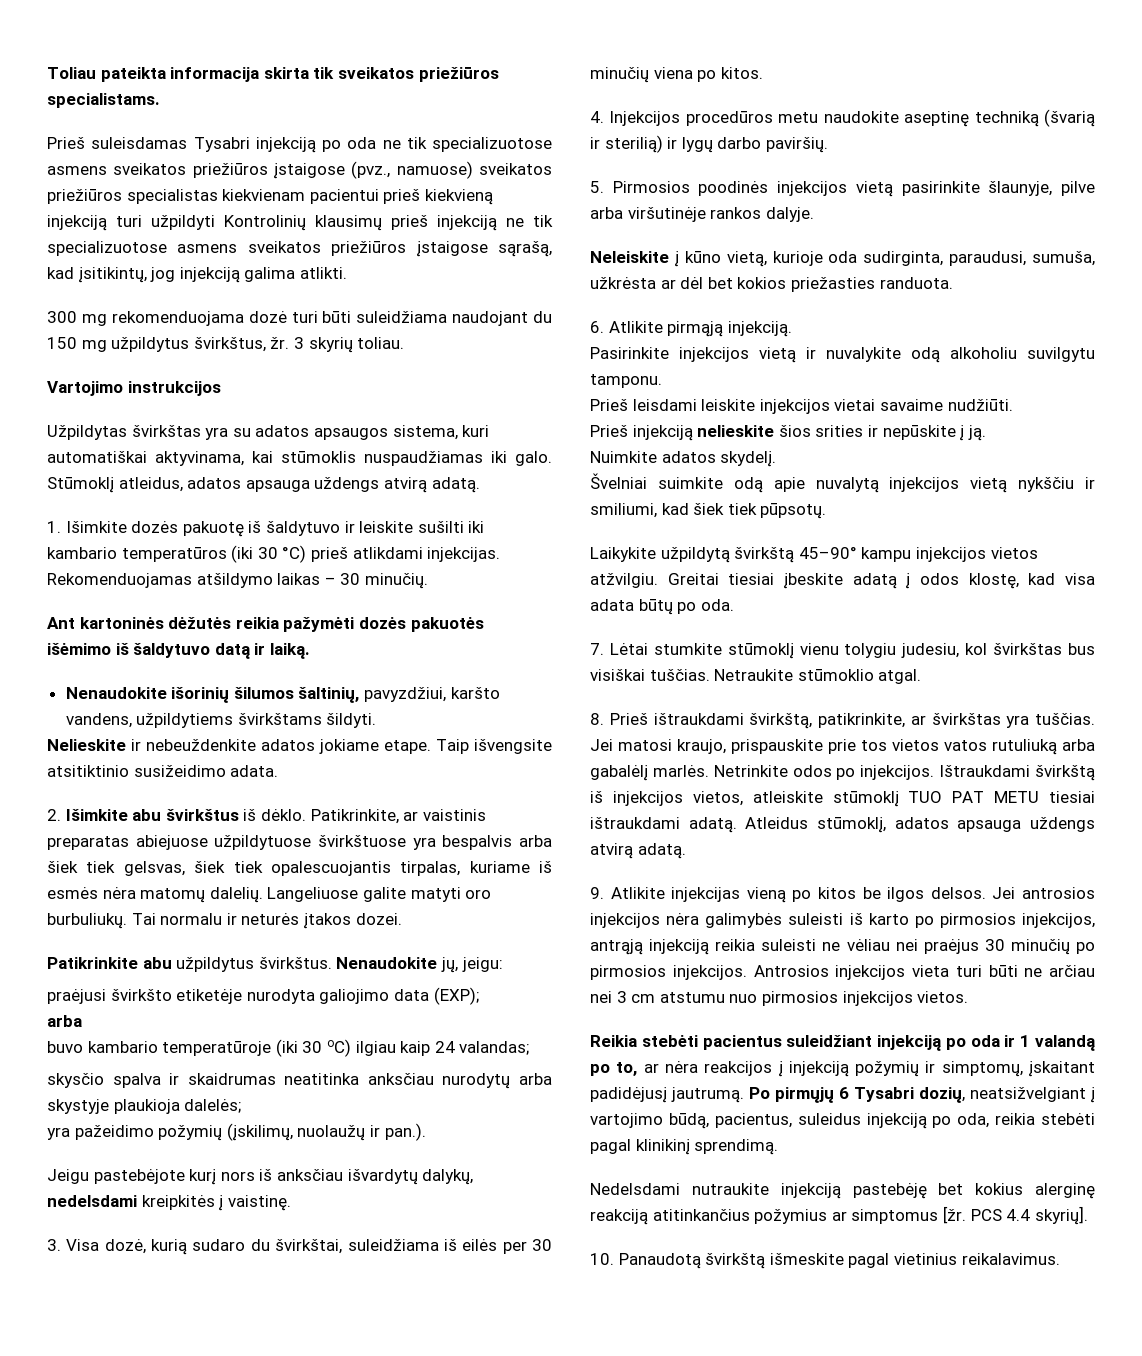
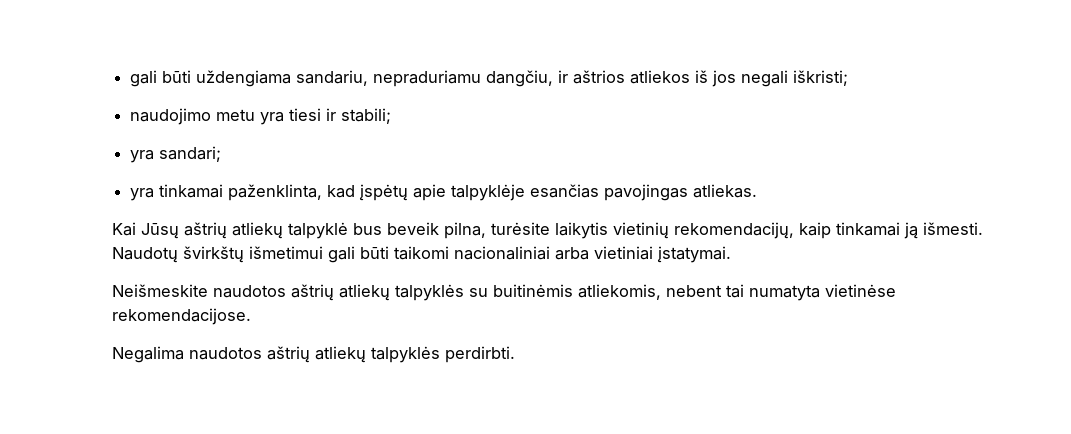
[47,67,499,82] [47,93,160,108] [47,137,552,153] [47,161,552,179] [47,189,493,205] [47,215,553,231] [47,241,552,257] [47,267,347,283] [47,311,552,326] [47,337,405,353] [47,381,221,396] [47,425,490,440] [47,451,552,466] [47,477,480,493] [47,521,485,537] [47,545,501,563] [47,573,428,589] [47,617,484,632] [47,642,310,659] [65,686,500,703] [65,713,377,728] [47,739,552,754] [47,765,279,777] [47,808,486,824] [47,835,552,850] [47,861,552,876] [47,887,492,903] [47,913,402,929] [47,957,503,973] [47,987,479,1005] [47,1015,82,1027] [47,1039,530,1057] [47,1073,552,1089] [47,1099,242,1114] [47,1123,426,1141] [47,1169,474,1185] [47,1195,291,1211] [47,1239,552,1255] [590,67,763,83] [590,109,1095,127] [590,135,828,153] [590,181,1095,197] [590,207,814,222] [590,251,1095,267] [590,277,953,292] [590,321,792,337] [590,347,1095,363] [590,374,662,388] [590,399,1013,414] [590,425,986,441] [590,451,777,467] [590,473,1095,493] [590,503,827,519] [590,546,1038,563] [590,573,1095,589] [590,599,734,615] [590,643,1095,659] [590,669,922,684] [590,713,1095,729] [590,739,1095,755] [590,765,1095,781] [590,791,1095,807] [590,817,1095,833] [590,843,686,859] [590,887,1095,903] [590,913,1095,928] [590,939,1095,955] [590,965,1095,980] [590,991,969,1006] [590,1035,1095,1051] [590,1061,1095,1077] [590,1087,1095,1103] [590,1113,1095,1129] [590,1139,779,1155] [590,1183,1095,1199] [590,1206,1088,1225] [590,1253,1060,1269] Toliau pateikta informacija skirta tik sveikatos priežiūros specialistams. // Prieš suleisdamas Tysabri injekciją po oda ne tik specializuotose asmens sveikatos priežiūros įstaigose (pvz., namuose) sveikatos priežiūros specialistas kiekvienam pacientui prieš kiekvieną injekciją turi užpildyti Kontrolinių klausimų prieš injekciją ne tik specializuotose asmens sveikatos priežiūros įstaigose sąrašą, kad įsitikintų, jog injekciją galima atlikti. // 300 mg rekomenduojama dozė turi būti suleidžiama naudojant du 150 mg užpildytus švirkštus, žr. 3 skyrių toliau. // Vartojimo instrukcijos // Užpildytas švirkštas yra su adatos apsaugos sistema, kuri automatiškai aktyvinama, kai stūmoklis nuspaudžiamas iki galo. Stūmoklį atleidus, adatos apsauga uždengs atvirą adatą. // 1. Išimkite dozės pakuotę iš šaldytuvo ir leiskite sušilti iki kambario temperatūros (iki 30 °C) prieš atlikdami injekcijas. Rekomenduojamas atšildymo laikas – 30 minučių. // Ant kartoninės dėžutės reikia pažymėti dozės pakuotės išėmimo iš šaldytuvo datą ir laiką. // Nenaudokite išorinių šilumos šaltinių, pavyzdžiui, karšto vandens, užpildytiems švirkštams šildyti. // Nelieskite ir nebeuždenkite adatos jokiame etape. Taip išvengsite atsitiktinio susižeidimo adata. // 2. Išimkite abu švirkštus iš dėklo. Patikrinkite, ar vaistinis preparatas abiejuose užpildytuose švirkštuose yra bespalvis arba šiek tiek gelsvas, šiek tiek opalescuojantis tirpalas, kuriame iš esmės nėra matomų dalelių. Langeliuose galite matyti oro burbuliukų. Tai normalu ir neturės įtakos dozei. // Patikrinkite abu užpildytus švirkštus. Nenaudokite jų, jeigu: // praėjusi švirkšto etiketėje nurodyta galiojimo data (EXP); // arba // buvo kambario temperatūroje (iki 30 oC) ilgiau kaip 24 valandas; // skysčio spalva ir skaidrumas neatitinka anksčiau nurodytų arba skystyje plaukioja dalelės; // yra pažeidimo požymių (įskilimų, nuolaužų ir pan.). // Jeigu pastebėjote kurį nors iš anksčiau išvardytų dalykų, nedelsdami kreipkitės į vaistinę. // 3. Visa dozė, kurią sudaro du švirkštai, suleidžiama iš eilės per 30 minučių viena po kitos. // 4. Injekcijos procedūros metu naudokite aseptinę techniką (švarią ir sterilią) ir lygų darbo paviršių. // 5. Pirmosios poodinės injekcijos vietą pasirinkite šlaunyje, pilve arba viršutinėje rankos dalyje. // Neleiskite į kūno vietą, kurioje oda sudirginta, paraudusi, sumuša, užkrėsta ar dėl bet kokios priežasties randuota. // 6. Atlikite pirmąją injekciją. // Pasirinkite injekcijos vietą ir nuvalykite odą alkoholiu suvilgytu tamponu. // Prieš leisdami leiskite injekcijos vietai savaime nudžiūti. // Prieš injekciją nelieskite šios srities ir nepūskite į ją. // Nuimkite adatos skydelį. // Švelniai suimkite odą apie nuvalytą injekcijos vietą nykščiu ir smiliumi, kad šiek tiek pūpsotų. // Laikykite užpildytą švirkštą 45–90° kampu injekcijos vietos atžvilgiu. Greitai tiesiai įbeskite adatą į odos klostę, kad visa adata būtų po oda. // 7. Lėtai stumkite stūmoklį vienu tolygiu judesiu, kol švirkštas bus visiškai tuščias. Netraukite stūmoklio atgal. // 8. Prieš ištraukdami švirkštą, patikrinkite, ar švirkštas yra tuščias. Jei matosi kraujo, prispauskite prie tos vietos vatos rutuliuką arba gabalėlį marlės. Netrinkite odos po injekcijos. Ištraukdami švirkštą iš injekcijos vietos, atleiskite stūmoklį TUO PAT METU tiesiai ištraukdami adatą. Atleidus stūmoklį, adatos apsauga uždengs atvirą adatą. // 9. Atlikite injekcijas vieną po kitos be ilgos delsos. Jei antrosios injekcijos nėra galimybės suleisti iš karto po pirmosios injekcijos, antrąją injekciją reikia suleisti ne vėliau nei praėjus 30 minučių po pirmosios injekcijos. Antrosios injekcijos vieta turi būti ne arčiau nei 3 cm atstumu nuo pirmosios injekcijos vietos. // Reikia stebėti pacientus suleidžiant injekciją po oda ir 1 valandą po to, ar nėra reakcijos į injekciją požymių ir simptomų, įskaitant padidėjusį jautrumą. Po pirmųjų 6 Tysabri dozių, neatsižvelgiant į vartojimo būdą, pacientus, suleidus injekciją po oda, reikia stebėti pagal klinikinį sprendimą. // Nedelsdami nutraukite injekciją pastebėję bet kokius alerginę reakciją atitinkančius požymius ar simptomus [žr. PCS 4.4 skyrių]. // 10. Panaudotą švirkštą išmeskite pagal vietinius reikalavimus. -> [130,70,849,87] [130,108,392,125] [130,146,222,163] [130,184,758,201] [112,222,984,239] [112,246,732,263] [112,284,897,301] [112,308,252,325] [112,346,516,363] gali būti uždengiama sandariu, nepraduriamu dangčiu, ir aštrios atliekos iš jos negali iškristi; // naudojimo metu yra tiesi ir stabili; // yra sandari; // yra tinkamai paženklinta, kad įspėtų apie talpyklėje esančias pavojingas atliekas. // Kai Jūsų aštrių atliekų talpyklė bus beveik pilna, turėsite laikytis vietinių rekomendacijų, kaip tinkamai ją išmesti. Naudotų švirkštų išmetimui gali būti taikomi nacionaliniai arba vietiniai įstatymai. // Neišmeskite naudotos aštrių atliekų talpyklės su buitinėmis atliekomis, nebent tai numatyta vietinėse rekomendacijose. // Negalima naudotos aštrių atliekų talpyklės perdirbti.

